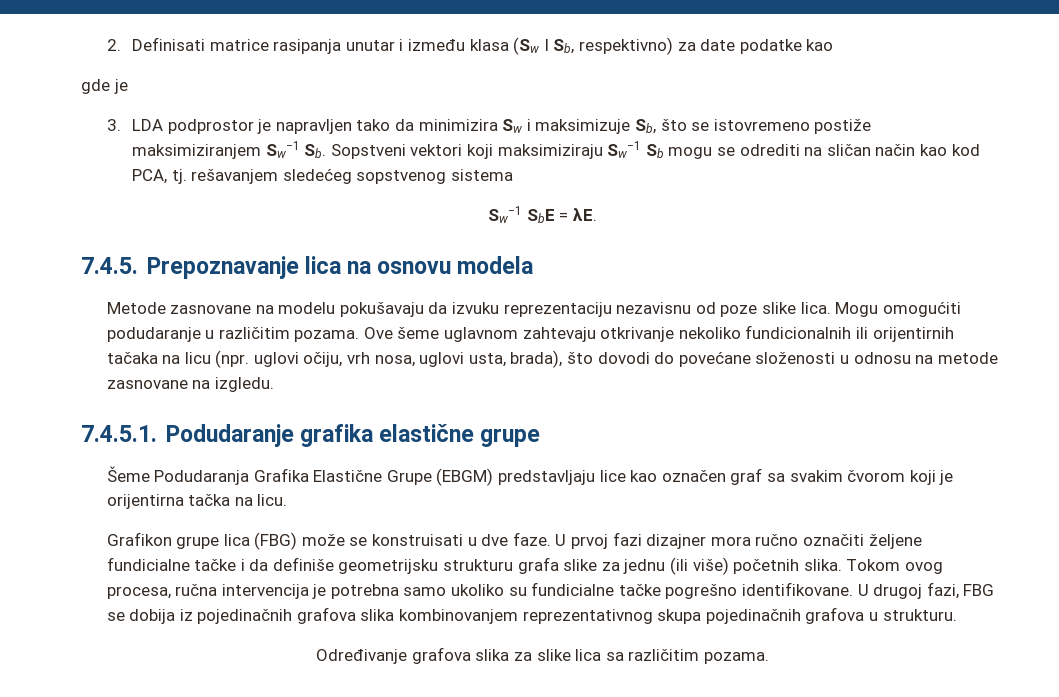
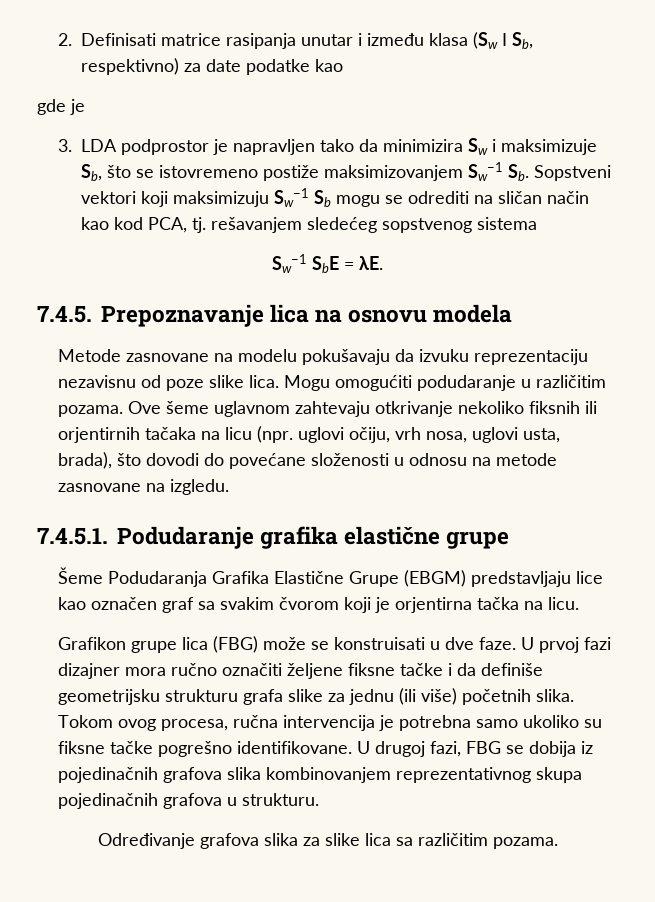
[132,144,262,159] maksimiziranjem -> [324,165,464,181] maksimizovanjem
[497,144,603,159] maksimiziraju -> [173,191,270,207] maksimizuju
[745,325,954,342] fundicionalnih ili orijentirnih -> [529,401,598,414] [58,427,141,443] fiksnih ili orjentirnih
[106,494,184,509] orijentirna -> [395,597,473,613] orjentirna
[106,557,190,571] fundicialne -> [348,663,396,676] fiksne
[531,582,615,596] fundicialne -> [58,741,106,754] fiksne

